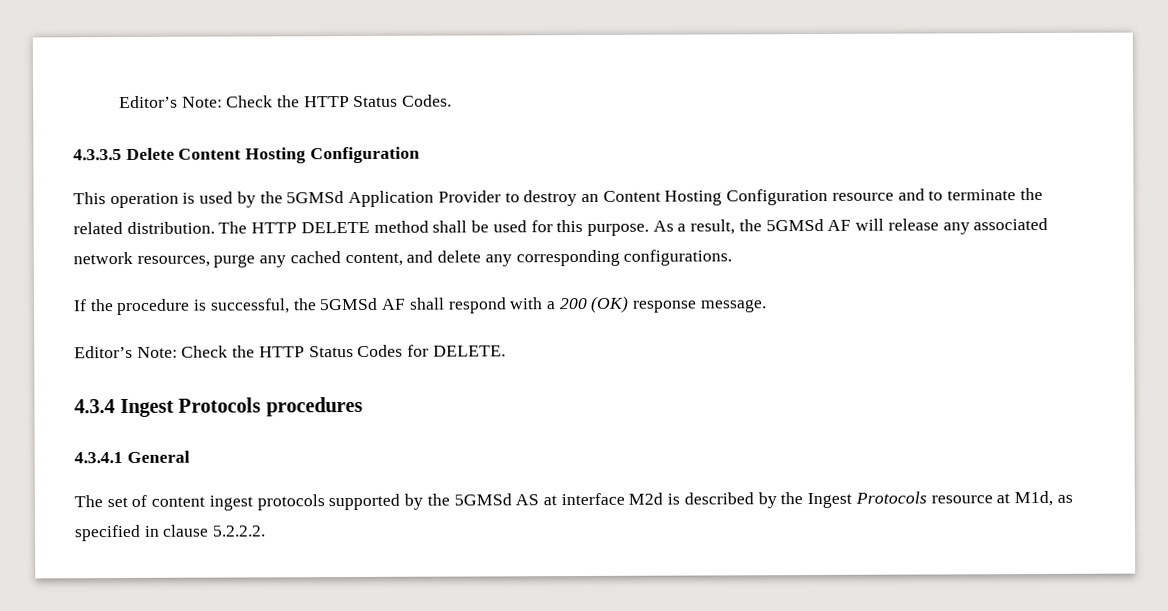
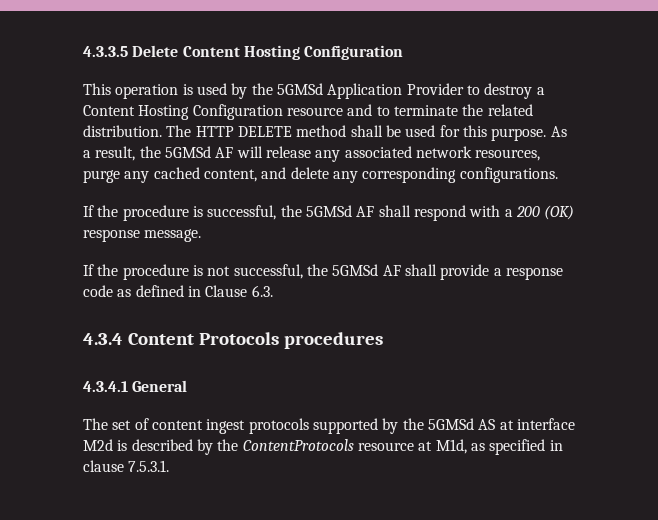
[118,94,453,109] Editor’s Note: Check the HTTP Status Codes. // -> (83, 51) none
[580,193,599,203] an -> [536,87,545,95] a
[74,344,506,359] Editor’s Note: Check the HTTP Status Codes for DELETE. -> [83,264,563,280] [83,285,273,297] If the procedure is not successful, the 5GMSd AF shall provide a response code as defined in Clause 6.3.
[119,398,174,418] Ingest -> [127,333,194,345] Content
[807,491,927,509] Ingest Protocols -> [242,439,354,451] ContentProtocols
[212,525,267,537] 5.2.2.2. -> [128,460,170,472] 7.5.3.1.

